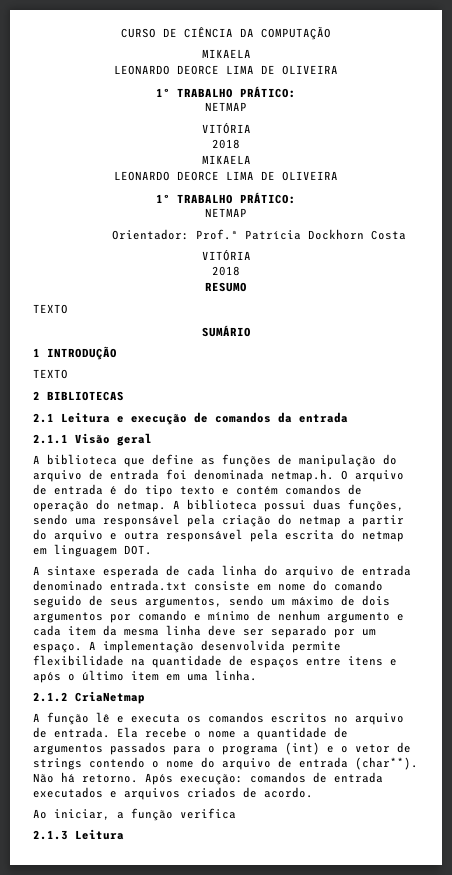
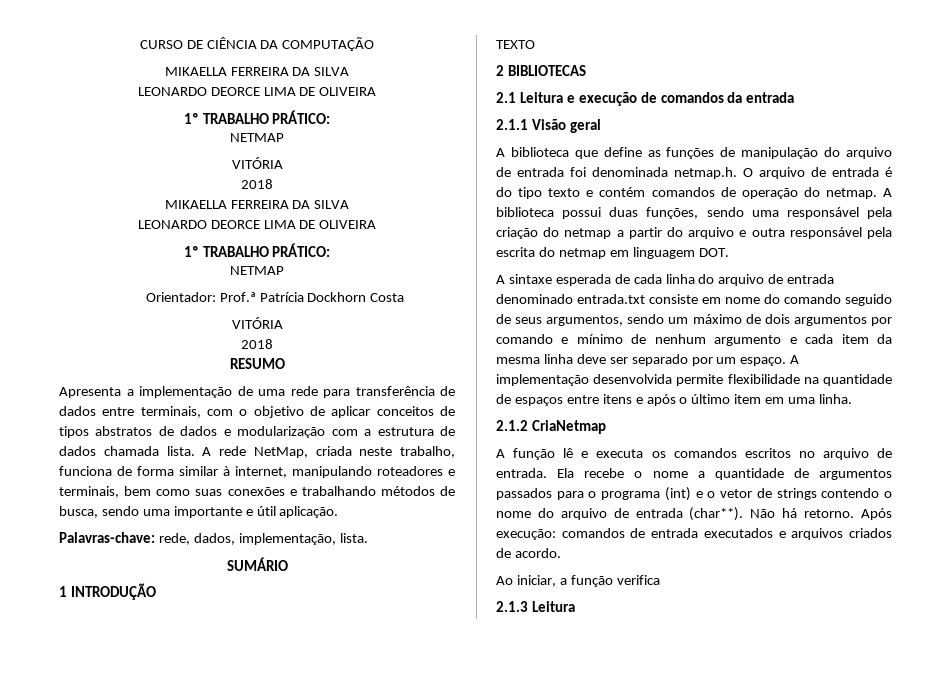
[201,49,251,58] MIKAELA -> [164,67,350,76] MIKAELLA FERREIRA DA SILVA
[201,155,251,164] MIKAELA -> [164,200,350,209] MIKAELLA FERREIRA DA SILVA
[33,304,68,314] TEXTO -> [59,386,455,398] [59,406,455,418] [59,426,456,438] [59,446,455,458] [59,466,455,478] [59,486,455,498] [59,506,339,518] [59,532,368,545] Apresenta a implementação de uma rede para transferência de dados entre terminais, com o objetivo de aplicar conceitos de tipos abstratos de dados e modularização com a estrutura de dados chamada lista. A rede NetMap, criada neste trabalho, funciona de forma similar à internet, manipulando roteadores e terminais, bem como suas conexões e trabalhando métodos de busca, sendo uma importante e útil aplicação. // Palavras-chave: rede, dados, implementação, lista.

